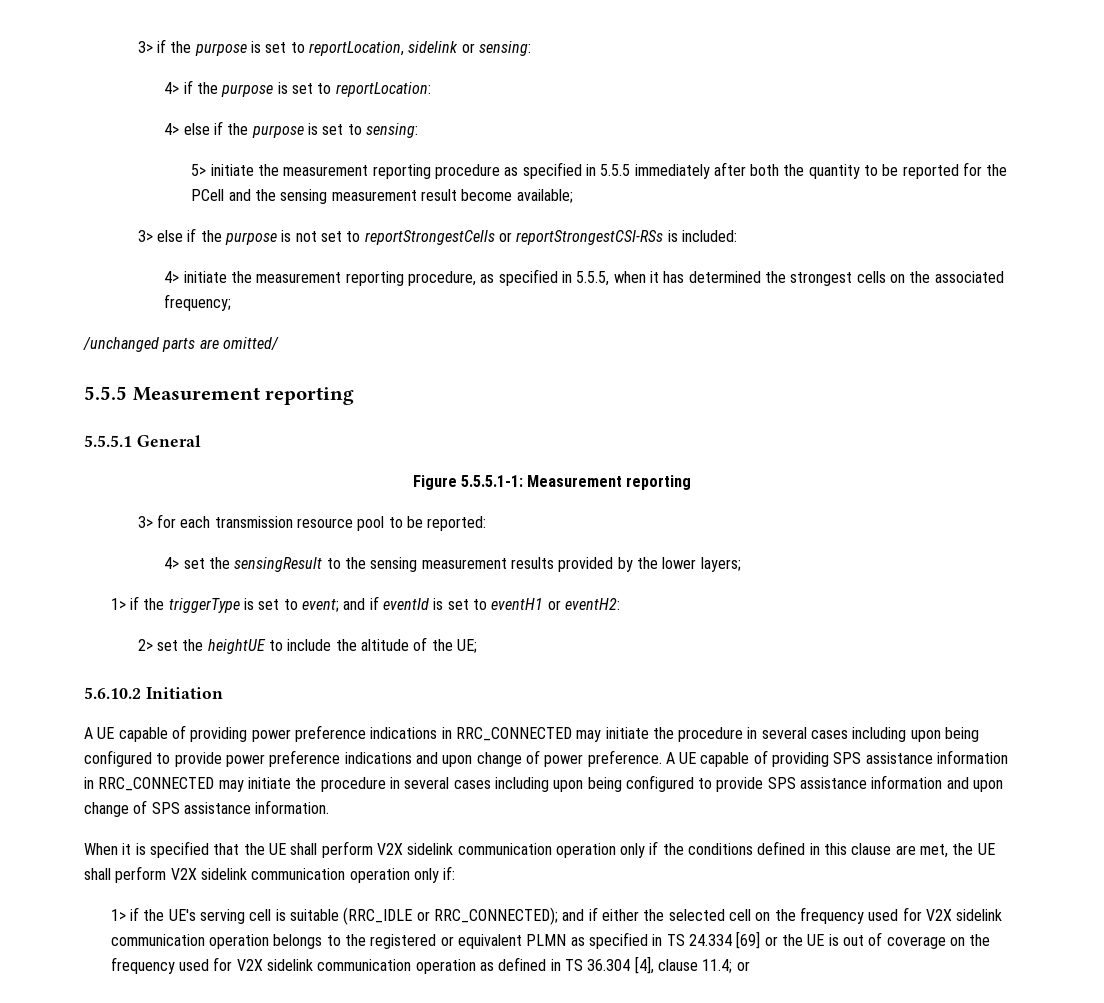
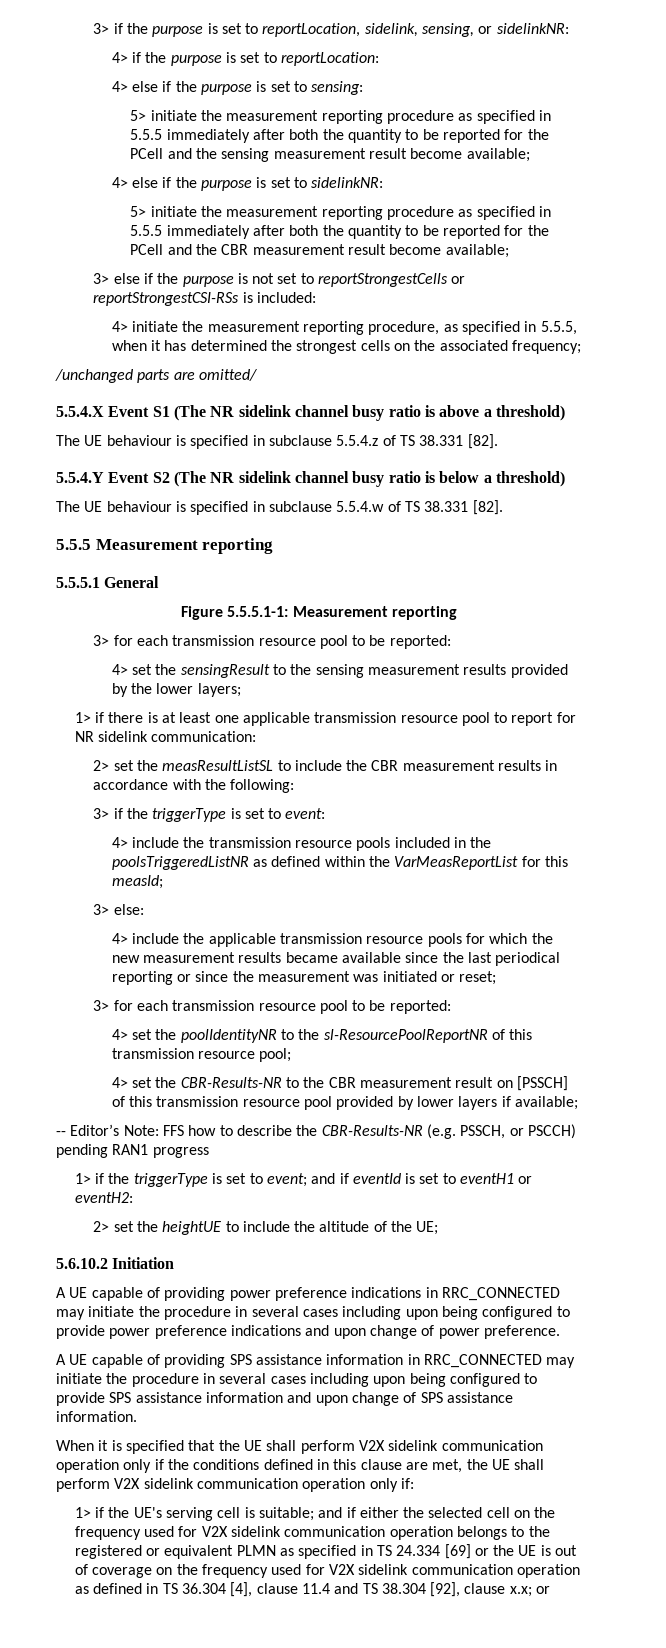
[408,41,531,56] sidelink or sensing: -> [364,23,569,37] sidelink, sensing, or sidelinkNR:
(573, 196) none -> [111,177,384,191] [130,206,552,220] [130,225,549,239] [130,244,509,258] // 4> else if the purpose is set to sidelinkNR: // 5> initiate the measurement reporting procedure as specified in 5.5.5 immediately after both the quantity to be reported for the PCell and the CBR measurement result become available;
(279, 343) none -> [56,405,565,421] [56,434,498,449] [56,471,565,487] [56,500,503,515] // 5.5.4.X Event S1 (The NR sidelink channel busy ratio is above a threshold) // The UE behaviour is specified in subclause 5.5.4.z of TS 38.331 [82]. // 5.5.4.Y Event S2 (The NR sidelink channel busy ratio is below a threshold) // The UE behaviour is specified in subclause 5.5.4.w of TS 38.331 [82].
(741, 564) none -> [74,712,576,726] [74,731,257,742] [93,760,558,771] [93,779,295,793] [93,808,326,822] [111,837,492,851] [111,856,569,870] [111,875,163,889] [93,904,144,915] [111,933,553,947] [111,952,561,966] [111,971,497,985] [93,1000,451,1014] [111,1029,533,1043] [111,1048,292,1062] [111,1076,569,1091] [111,1096,579,1110] [56,1124,576,1139] [56,1144,209,1158] // 1> if there is at least one applicable transmission resource pool to report for NR sidelink communication: // 2> set the measResultListSL to include the CBR measurement results in accordance with the following: // 3> if the triggerType is set to event: // 4> include the transmission resource pools included in the poolsTriggeredListNR as defined within the VarMeasReportList for this measId; // 3> else: // 4> include the applicable transmission resource pools for which the new measurement results became available since the last periodical reporting or since the measurement was initiated or reset; // 3> for each transmission resource pool to be reported: // 4> set the poolIdentityNR to the sl-ResourcePoolReportNR of this transmission resource pool; // 4> set the CBR-Results-NR to the CBR measurement result on [PSSCH] of this transmission resource pool provided by lower layers if available; // -- Editor’s Note: FFS how to describe the CBR-Results-NR (e.g. PSSCH, or PSCCH) pending RAN1 progress
(662, 758) none -> (560, 1332) //
[290,907,559,925] suitable (RRC_IDLE or RRC_CONNECTED); -> [258,1507,314,1521] suitable;
[702,959,733,973] 11.4; -> [301,1582,532,1597] 11.4 and TS 38.304 [92], clause x.x;

